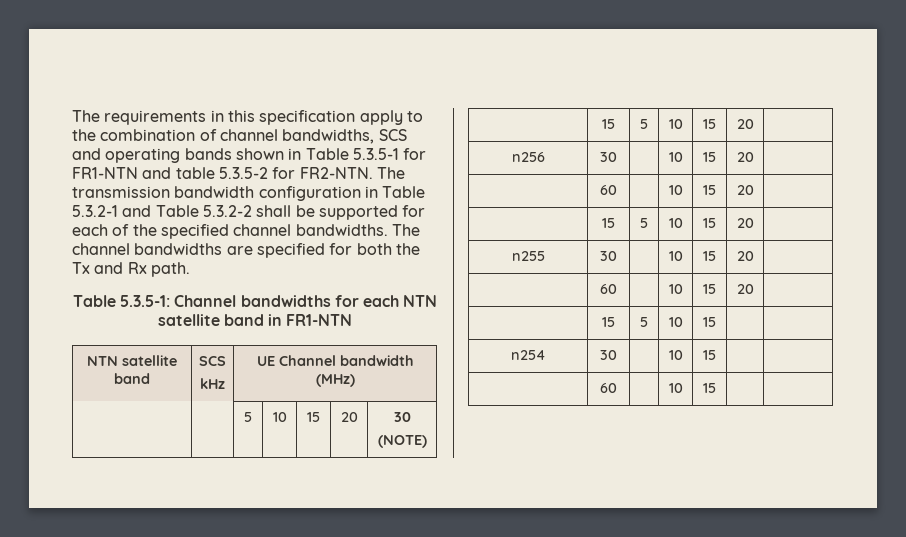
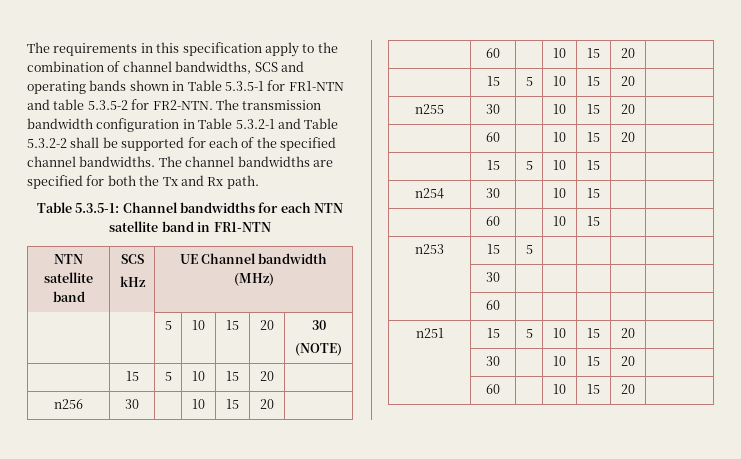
(716, 388) none -> [415,244,444,254] [486,244,500,254] [525,245,533,254] [486,272,500,282] [486,300,500,310] [415,328,444,338] [486,328,500,338] [525,329,533,338] [553,328,566,338] [587,328,600,338] [621,328,635,338] [486,356,500,366] [553,356,566,366] [587,356,600,366] [621,356,635,366] [486,384,500,394] [553,384,566,394] [587,384,600,394] [621,384,635,394] // n253 | 15 | 5 | | | | // | 30 | | | | | // | 60 | | | | | // n251 | 15 | 5 | 10 | 15 | 20 | // | 30 | | 10 | 15 | 20 | // | 60 | | 10 | 15 | 20 |

